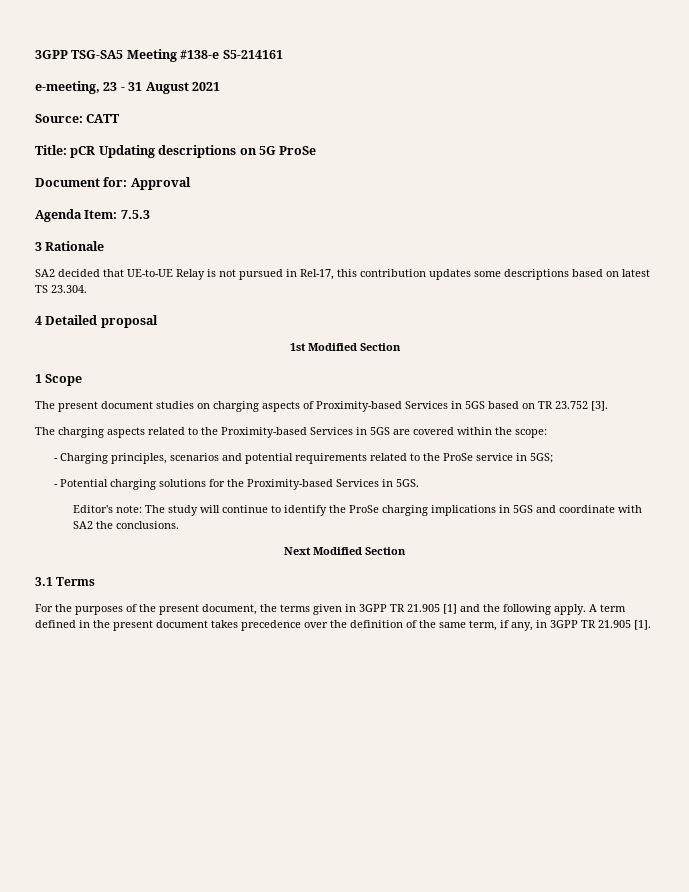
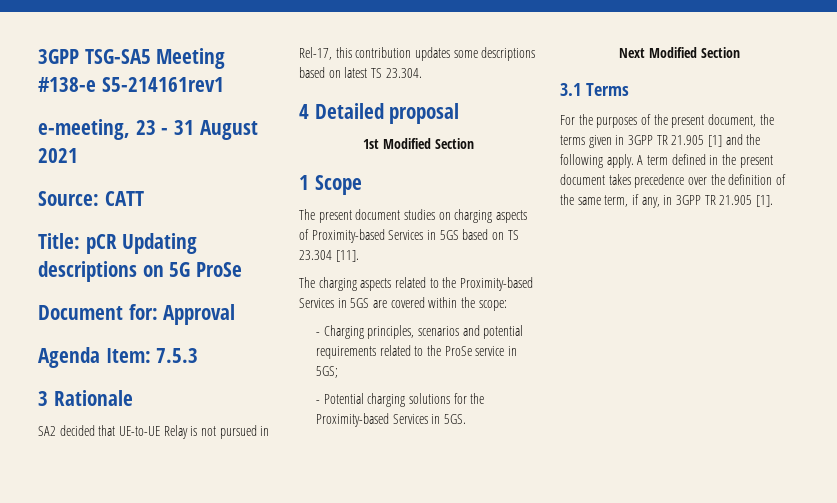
[222,50,283,59] S5-214161 -> [101,77,224,92] S5-214161rev1
[538,401,608,411] TR 23.752 [3]. -> [507,230,519,240] [299,250,359,262] TS 23.304 [11].
[72,505,642,516] [72,521,179,529] // Editor's note: The study will continue to identify the ProSe charging implications in 5GS and coordinate with SA2 the conclusions. -> (467, 419) none

